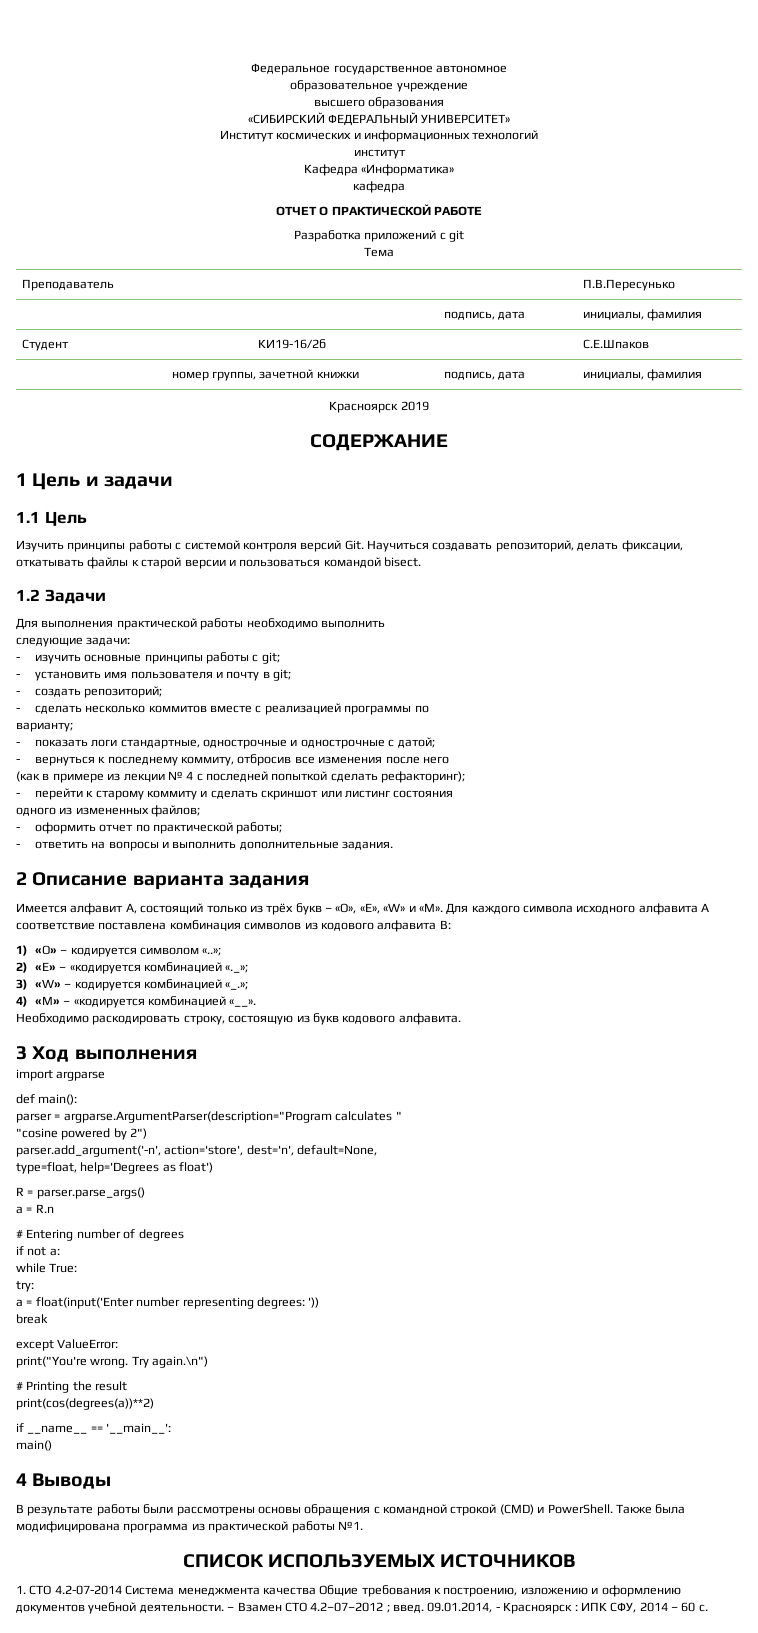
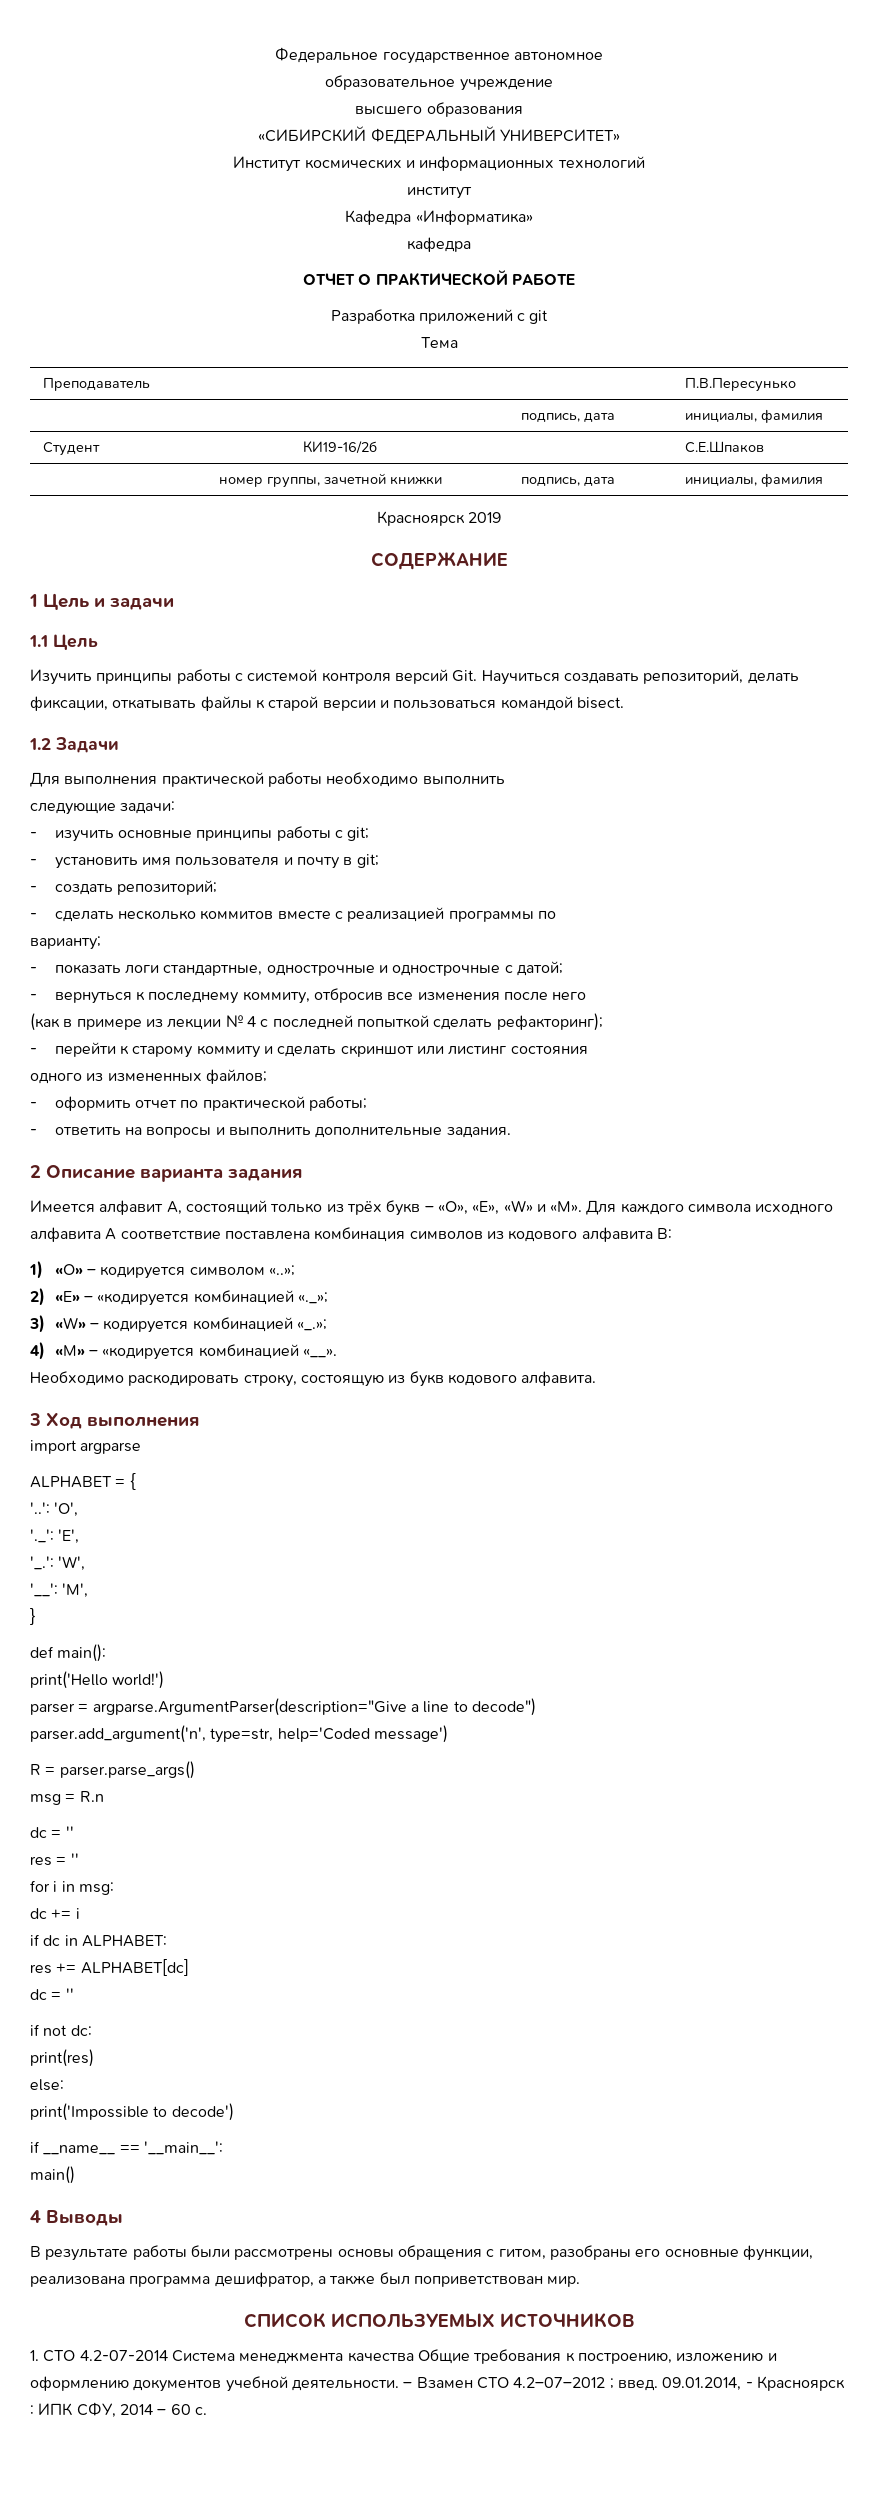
(106, 1076) none -> [30,1473,136,1490] [30,1502,79,1517] [30,1529,80,1544] [30,1556,86,1571] [30,1583,89,1598] [30,1608,36,1625] // ALPHABET = { // '..': 'O', // '._': 'E', // '_.': 'W', // '__': 'M', // }
(78, 1099) none -> [30,1671,165,1689] // print('Hello world!')
[63,1111,402,1123] [16,1128,148,1140] [16,1145,378,1157] [16,1162,214,1174] argparse.ArgumentParser(description="Program calculates " // "cosine powered by 2") // parser.add_argument('-n', action='store', dest='n', default=None, // type=float, help='Degrees as float') -> [92,1698,536,1716] [30,1725,448,1743] argparse.ArgumentParser(description="Give a line to decode") // parser.add_argument('n', type=str, help='Coded message')
[16,1206,23,1214] a -> [30,1794,61,1805] msg
[16,1229,184,1241] [16,1246,60,1256] [16,1263,78,1273] [16,1281,34,1292] [16,1297,320,1309] [16,1314,48,1324] [16,1339,119,1351] [16,1356,209,1368] [16,1381,128,1393] [16,1398,154,1410] # Entering number of degrees // if not a: // while True: // try: // a = float(input('Enter number representing degrees: ')) // break // except ValueError: // print("You're wrong. Try again.\n") // # Printing the result // print(cos(degrees(a))**2) -> [30,1826,74,1838] [30,1853,79,1866] [30,1880,114,1895] [30,1908,80,1919] [30,1934,167,1947] [30,1959,189,1976] [30,1988,74,2000] [30,2024,92,2036] [30,2049,94,2067] [30,2079,64,2091] [30,2103,234,2121] dc = '' // res = '' // for i in msg: // dc += i // if dc in ALPHABET: // res += ALPHABET[dc] // dc = '' // if not dc: // print(res) // else: // print('Impossible to decode')
[383,1504,686,1516] [16,1521,363,1533] командной строкой (CMD) и PowerShell. Также была модифицирована программа из практической работы №1. -> [498,2245,813,2261] [30,2272,581,2287] гитом, разобраны его основные функции, реализована программа дешифратор, а также был поприветствован мир.

